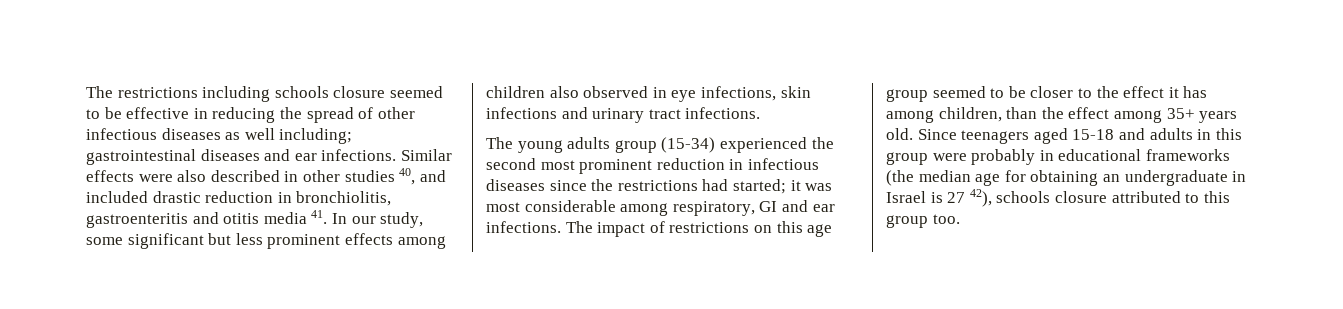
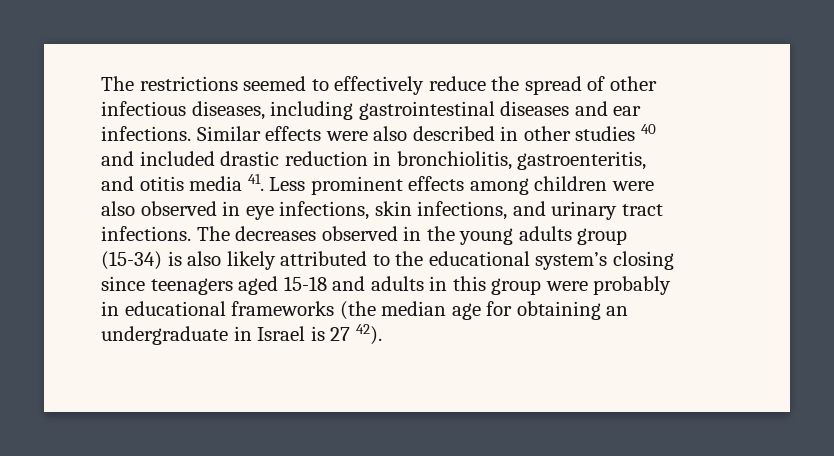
[202,86,443,102] [86,107,276,123] including schools closure seemed to be effective in reducing -> [243,76,486,95] seemed to effectively reduce
[161,128,353,144] diseases as well including; -> [191,101,354,120] diseases, including
[399,168,416,185] 40, -> [640,124,656,134] 40
[86,213,188,228] gastroenteritis -> [517,151,647,170] gastroenteritis,
[331,212,424,228] [86,233,263,249] In our study, some significant but less -> [269,177,306,191] Less
(545, 92) none -> [611,181,654,191] were
[486,107,557,119] infections -> [417,201,508,220] infections,
[486,137,834,153] [486,158,819,174] [486,179,833,194] [486,200,835,216] [486,221,833,237] [886,86,1208,102] [886,107,1238,123] [886,128,957,140] // The young adults group (15-34) experienced the second most prominent reduction in infectious diseases since the restrictions had started; it was most considerable among respiratory, GI and ear infections. The impact of restrictions on this age group seemed to be closer to the effect it has among children, than the effect among 35+ years old. Since -> [196,226,628,245] [101,251,674,270] [101,276,145,291] The decreases observed in the young adults group (15-34) is also likely attributed to the educational system’s closing since
[969,189,1230,207] [886,214,960,228] 42), schools closure attributed to this group too. -> [355,324,382,345] 42).

